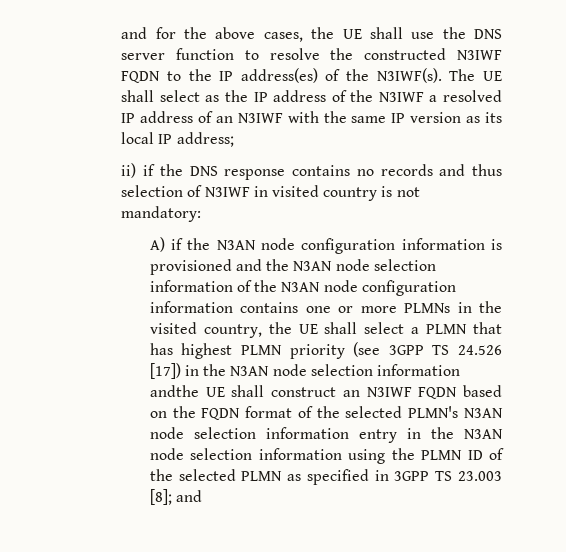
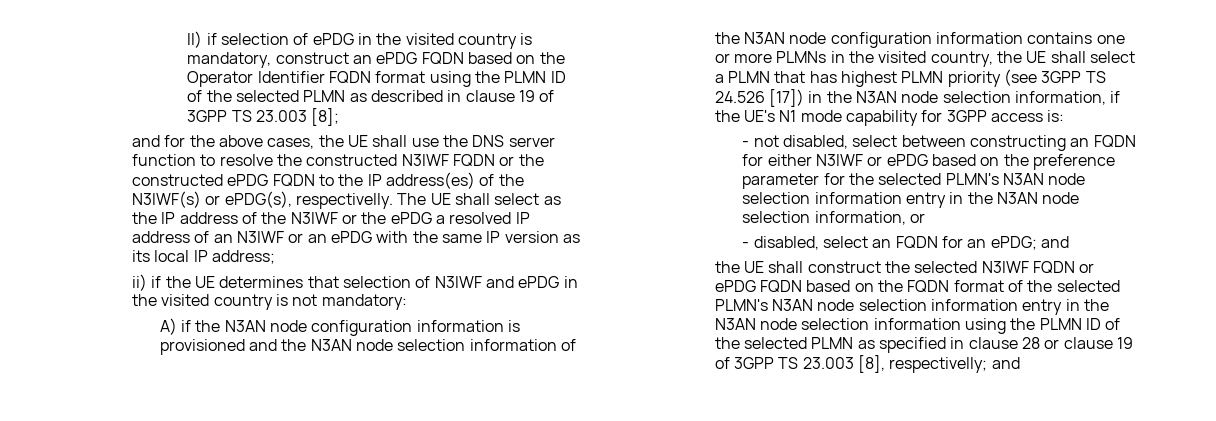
(121, 33) none -> [187,31,533,49] [187,52,565,68] [187,71,566,87] [187,90,555,102] [187,108,340,126] II) if selection of ePDG in the visited country is mandatory, construct an ePDG FQDN based on the Operator Identifier FQDN format using the PLMN ID of the selected PLMN as described in clause 19 of 3GPP TS 23.003 [8]; //
(161, 77) none -> [499,154,544,166] [132,174,315,187] or the constructed ePDG FQDN
[376,68,442,83] N3IWF(s). -> [132,191,394,209] N3IWF(s) or ePDG(s), respectivelly.
(424, 97) none -> [342,212,432,224] or the ePDG
(283, 118) none -> [288,231,373,243] or an ePDG
[189,164,503,180] [121,185,268,197] DNS response contains no records and thus selection of N3IWF in -> [195,276,578,288] [132,294,158,306] UE determines that selection of N3IWF and ePDG in the
[376,364,460,376] [149,385,412,397] information andthe UE shall construct an N3IWF -> [1014,91,1121,105] [714,110,1065,126] [742,135,1136,151] [742,154,1115,170] [742,173,1086,189] [742,192,1080,208] [742,211,925,225] [742,236,1069,250] [714,261,1095,274] [714,280,756,292] information, if the UE's N1 mode capability for 3GPP access is: // - not disabled, select between constructing an FQDN for either N3IWF or ePDG based on the preference parameter for the selected PLMN's N3AN node selection information entry in the N3AN node selection information, or // - disabled, select an FQDN for an ePDG; and // the UE shall construct the selected N3IWF FQDN or ePDG
[394,471,502,481] [149,489,172,505] 3GPP TS 23.003 [8]; -> [968,337,1133,349] [714,355,988,373] clause 28 or clause 19 of 3GPP TS 23.003 [8], respectivelly;

